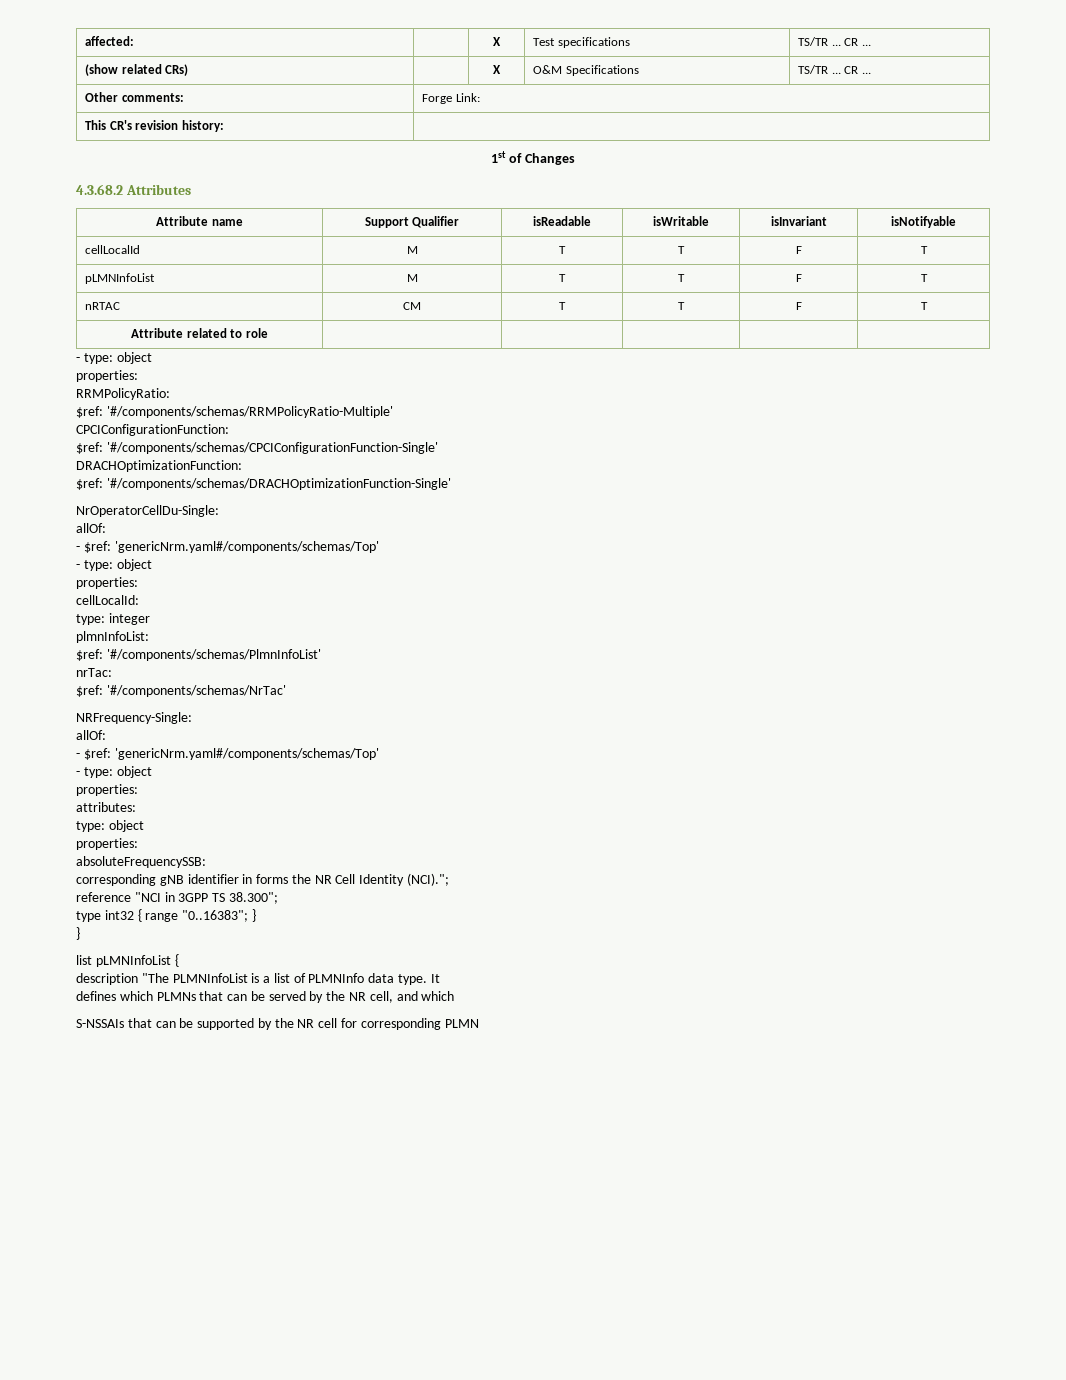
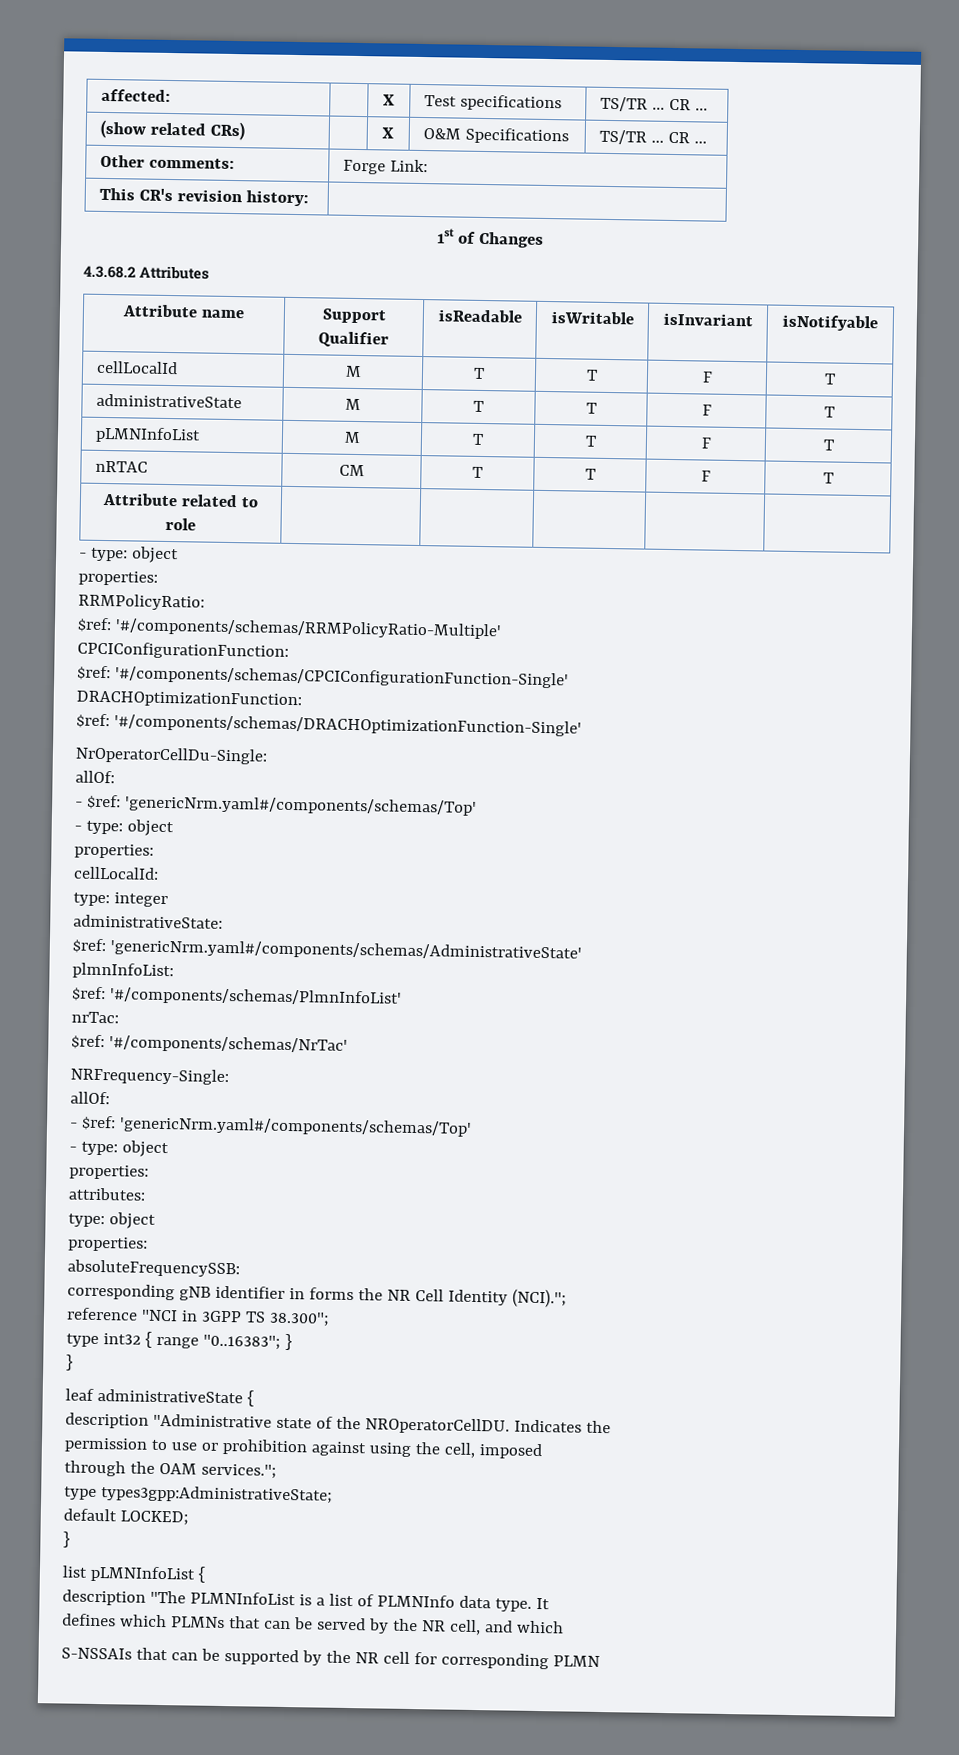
(928, 250) none -> [95,393,242,409] [344,398,361,411] [473,400,484,413] [585,402,597,414] [701,404,712,416] [823,406,835,418] // administrativeState | M | T | T | F | T
(150, 619) none -> [73,914,223,929] [72,938,582,962] // administrativeState: // $ref: 'genericNrm.yaml#/components/schemas/AdministrativeState'
(80, 933) none -> [65,1388,254,1407] [65,1412,611,1435] [64,1437,543,1460] [64,1460,277,1479] [64,1485,333,1504] [63,1508,189,1526] [63,1531,70,1548] // leaf administrativeState { // description "Administrative state of the NROperatorCellDU. Indicates the // permission to use or prohibition against using the cell, imposed // through the OAM services."; // type types3gpp:AdministrativeState; // default LOCKED; // }

